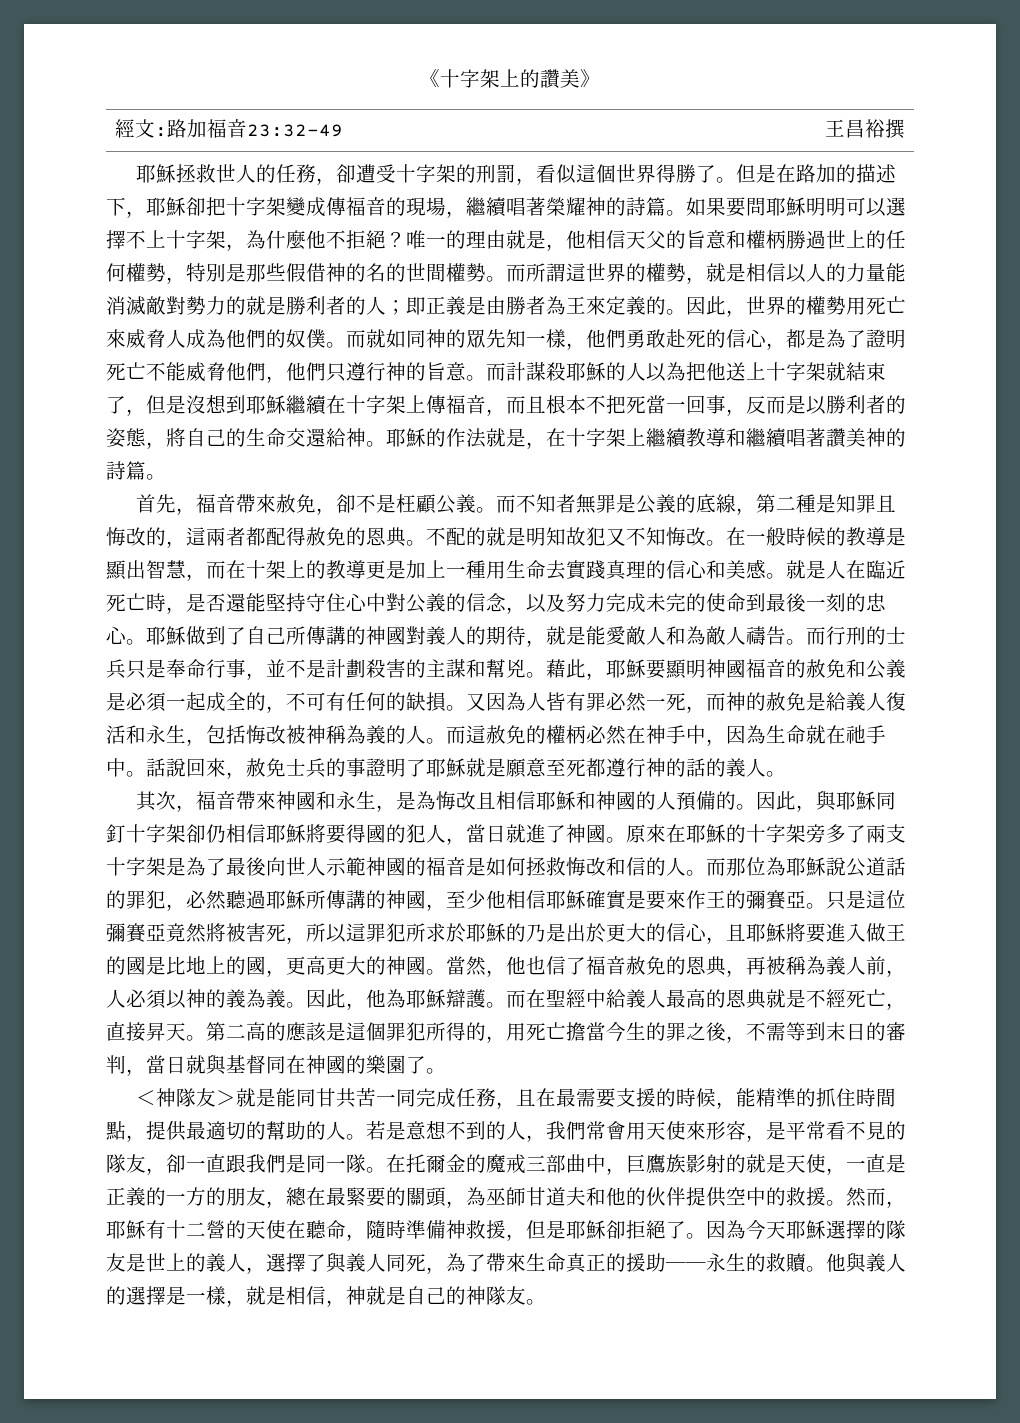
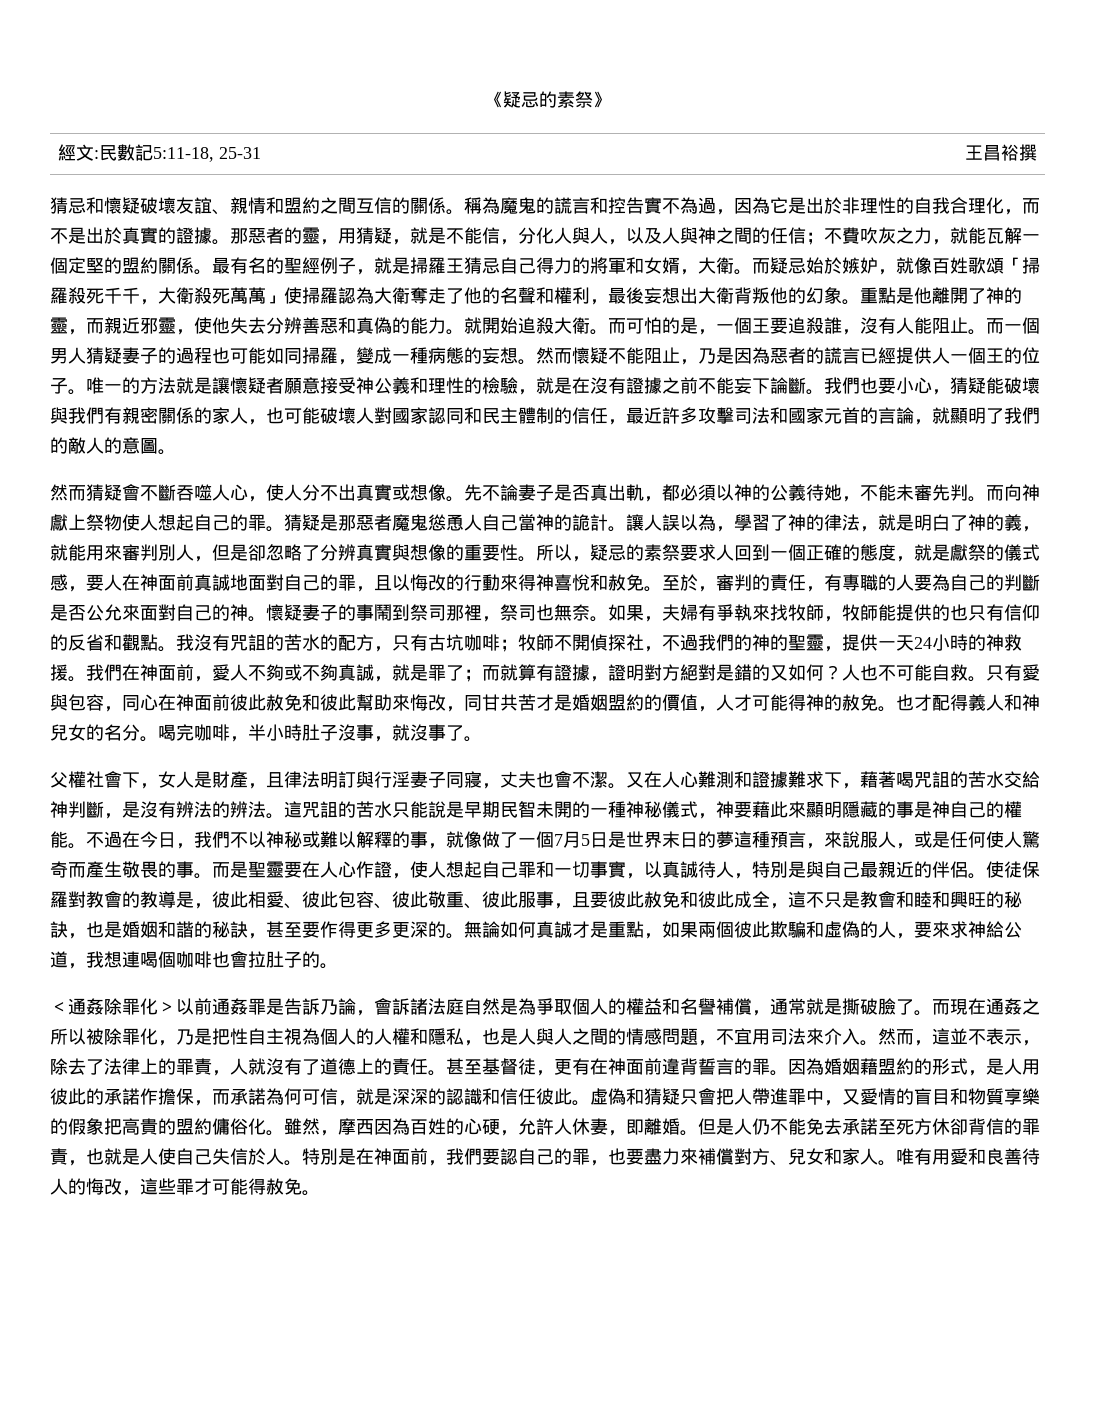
[440,69,580,89] 十字架上的讚美 -> [502,91,593,108] 疑忌的素祭
[166,119,343,138] 路加福音23:32-49 -> [98,144,261,162] 民數記5:11-18, 25-31
[135,164,896,185] [106,197,906,218] [106,230,906,251] [106,263,906,284] [106,296,906,317] [106,329,906,350] [106,362,886,383] [106,394,906,416] [106,428,906,449] [106,461,166,480] [135,494,896,515] [106,527,906,548] [105,560,906,581] [106,593,886,614] [106,626,906,647] [106,659,906,680] [106,692,906,713] [106,725,886,746] [106,758,786,779] [135,790,896,812] [106,824,906,845] [106,857,906,877] [106,890,906,911] [106,923,906,944] [106,956,906,977] [106,989,906,1010] [106,1021,906,1043] [106,1054,446,1076] [135,1088,896,1109] [106,1120,906,1142] [106,1153,906,1175] [106,1187,906,1208] [106,1220,906,1241] [106,1252,906,1274] [106,1286,526,1307] 耶穌拯救世人的任務，卻遭受十字架的刑罰，看似這個世界得勝了。但是在路加的描述下，耶穌卻把十字架變成傳福音的現場，繼續唱著榮耀神的詩篇。如果要問耶穌明明可以選擇不上十字架，為什麼他不拒絕？唯一的理由就是，他相信天父的旨意和權柄勝過世上的任何權勢，特別是那些假借神的名的世間權勢。而所謂這世界的權勢，就是相信以人的力量能消滅敵對勢力的就是勝利者的人；即正義是由勝者為王來定義的。因此，世界的權勢用死亡來威脅人成為他們的奴僕。而就如同神的眾先知一樣，他們勇敢赴死的信心，都是為了證明死亡不能威脅他們，他們只遵行神的旨意。而計謀殺耶穌的人以為把他送上十字架就結束了，但是沒想到耶穌繼續在十字架上傳福音，而且根本不把死當一回事，反而是以勝利者的姿態，將自己的生命交還給神。耶穌的作法就是，在十字架上繼續教導和繼續唱著讚美神的詩篇。 // 首先，福音帶來赦免，卻不是枉顧公義。而不知者無罪是公義的底線，第二種是知罪且悔改的，這兩者都配得赦免的恩典。不配的就是明知故犯又不知悔改。在一般時候的教導是顯出智慧，而在十架上的教導更是加上一種用生命去實踐真理的信心和美感。就是人在臨近死亡時，是否還能堅持守住心中對公義的信念，以及努力完成未完的使命到最後一刻的忠心。耶穌做到了自己所傳講的神國對義人的期待，就是能愛敵人和為敵人禱告。而行刑的士兵只是奉命行事，並不是計劃殺害的主謀和幫兇。藉此，耶穌要顯明神國福音的赦免和公義是必須一起成全的，不可有任何的缺損。又因為人皆有罪必然一死，而神的赦免是給義人復活和永生，包括悔改被神稱為義的人。而這赦免的權柄必然在神手中，因為生命就在祂手中。話說回來，赦免士兵的事證明了耶穌就是願意至死都遵行神的話的義人。 // 其次，福音帶來神國和永生，是為悔改且相信耶穌和神國的人預備的。因此，與耶穌同釘十字架卻仍相信耶穌將要得國的犯人，當日就進了神國。原來在耶穌的十字架旁多了兩支十字架是為了最後向世人示範神國的福音是如何拯救悔改和信的人。而那位為耶穌說公道話的罪犯，必然聽過耶穌所傳講的神國，至少他相信耶穌確實是要來作王的彌賽亞。只是這位彌賽亞竟然將被害死，所以這罪犯所求於耶穌的乃是出於更大的信心，且耶穌將要進入做王的國是比地上的國，更高更大的神國。當然，他也信了福音赦免的恩典，再被稱為義人前，人必須以神的義為義。因此，他為耶穌辯護。而在聖經中給義人最高的恩典就是不經死亡，直接昇天。第二高的應該是這個罪犯所得的，用死亡擔當今生的罪之後，不需等到末日的審判，當日就與基督同在神國的樂園了。 // ＜神隊友＞就是能同甘共苦一同完成任務，且在最需要支援的時候，能精準的抓住時間點，提供最適切的幫助的人。若是意想不到的人，我們常會用天使來形容，是平常看不見的隊友，卻一直跟我們是同一隊。在托爾金的魔戒三部曲中，巨鷹族影射的就是天使，一直是正義的一方的朋友，總在最緊要的關頭，為巫師甘道夫和他的伙伴提供空中的救援。然而，耶穌有十二營的天使在聽命，隨時準備神救援，但是耶穌卻拒絕了。因為今天耶穌選擇的隊友是世上的義人，選擇了與義人同死，為了帶來生命真正的援助──永生的救贖。他與義人的選擇是一樣，就是相信，神就是自己的神隊友 -> [50,197,1040,215] [50,227,1040,245] [50,257,1040,275] [50,287,1022,305] [50,317,1040,335] [50,347,1040,365] [50,377,1040,395] [50,407,1040,425] [50,437,176,455] [50,484,1040,502] [50,514,1040,532] [50,544,1040,562] [50,574,1040,592] [50,604,1040,622] [50,634,1022,652] [50,664,1040,682] [50,694,1040,712] [50,724,482,742] [50,771,1040,789] [50,801,1022,819] [50,831,1040,849] [50,861,1040,879] [50,891,1022,909] [50,921,1022,939] [50,951,338,969] [50,998,1040,1016] [50,1028,1040,1046] [50,1058,1040,1076] [50,1088,1040,1106] [50,1118,1040,1136] [50,1148,1040,1166] [50,1178,302,1196] 猜忌和懷疑破壞友誼、親情和盟約之間互信的關係。稱為魔鬼的謊言和控告實不為過，因為它是出於非理性的自我合理化，而不是出於真實的證據。那惡者的靈，用猜疑，就是不能信，分化人與人，以及人與神之間的任信；不費吹灰之力，就能瓦解一個定堅的盟約關係。最有名的聖經例子，就是掃羅王猜忌自己得力的將軍和女婿，大衛。而疑忌始於嫉妒，就像百姓歌頌「掃羅殺死千千，大衛殺死萬萬」使掃羅認為大衛奪走了他的名聲和權利，最後妄想出大衛背叛他的幻象。重點是他離開了神的靈，而親近邪靈，使他失去分辨善惡和真偽的能力。就開始追殺大衛。而可怕的是，一個王要追殺誰，沒有人能阻止。而一個男人猜疑妻子的過程也可能如同掃羅，變成一種病態的妄想。然而懷疑不能阻止，乃是因為惡者的謊言已經提供人一個王的位子。唯一的方法就是讓懷疑者願意接受神公義和理性的檢驗，就是在沒有證據之前不能妄下論斷。我們也要小心，猜疑能破壞與我們有親密關係的家人，也可能破壞人對國家認同和民主體制的信任，最近許多攻擊司法和國家元首的言論，就顯明了我們的敵人的意圖。 // 然而猜疑會不斷吞噬人心，使人分不出真實或想像。先不論妻子是否真出軌，都必須以神的公義待她，不能未審先判。而向神獻上祭物使人想起自己的罪。猜疑是那惡者魔鬼慫恿人自己當神的詭計。讓人誤以為，學習了神的律法，就是明白了神的義，就能用來審判別人，但是卻忽略了分辨真實與想像的重要性。所以，疑忌的素祭要求人回到一個正確的態度，就是獻祭的儀式感，要人在神面前真誠地面對自己的罪，且以悔改的行動來得神喜悅和赦免。至於，審判的責任，有專職的人要為自己的判斷是否公允來面對自己的神。懷疑妻子的事鬧到祭司那裡，祭司也無奈。如果，夫婦有爭執來找牧師，牧師能提供的也只有信仰的反省和觀點。我沒有咒詛的苦水的配方，只有古坑咖啡；牧師不開偵探社，不過我們的神的聖靈，提供一天24小時的神救援。我們在神面前，愛人不夠或不夠真誠，就是罪了；而就算有證據，證明對方絕對是錯的又如何？人也不可能自救。只有愛與包容，同心在神面前彼此赦免和彼此幫助來悔改，同甘共苦才是婚姻盟約的價值，人才可能得神的赦免。也才配得義人和神兒女的名分。喝完咖啡，半小時肚子沒事，就沒事了。 // 父權社會下，女人是財產，且律法明訂與行淫妻子同寢，丈夫也會不潔。又在人心難測和證據難求下，藉著喝咒詛的苦水交給神判斷，是沒有辨法的辨法。這咒詛的苦水只能說是早期民智未開的一種神秘儀式，神要藉此來顯明隱藏的事是神自己的權能。不過在今日，我們不以神秘或難以解釋的事，就像做了一個7月5日是世界末日的夢這種預言，來說服人，或是任何使人驚奇而產生敬畏的事。而是聖靈要在人心作證，使人想起自己罪和一切事實，以真誠待人，特別是與自己最親近的伴侶。使徒保羅對教會的教導是，彼此相愛、彼此包容、彼此敬重、彼此服事，且要彼此赦免和彼此成全，這不只是教會和睦和興旺的秘訣，也是婚姻和諧的秘訣，甚至要作得更多更深的。無論如何真誠才是重點，如果兩個彼此欺騙和虛偽的人，要來求神給公道，我想連喝個咖啡也會拉肚子的。 // ＜通姦除罪化＞以前通姦罪是告訴乃論，會訴諸法庭自然是為爭取個人的權益和名譽補償，通常就是撕破臉了。而現在通姦之所以被除罪化，乃是把性自主視為個人的人權和隱私，也是人與人之間的情感問題，不宜用司法來介入。然而，這並不表示，除去了法律上的罪責，人就沒有了道德上的責任。甚至基督徒，更有在神面前違背誓言的罪。因為婚姻藉盟約的形式，是人用彼此的承諾作擔保，而承諾為何可信，就是深深的認識和信任彼此。虛偽和猜疑只會把人帶進罪中，又愛情的盲目和物質享樂的假象把高貴的盟約傭俗化。雖然，摩西因為百姓的心硬，允許人休妻，即離婚。但是人仍不能免去承諾至死方休卻背信的罪責，也就是人使自己失信於人。特別是在神面前，我們要認自己的罪，也要盡力來補償對方、兒女和家人。唯有用愛和良善待人的悔改，這些罪才可能得赦免

